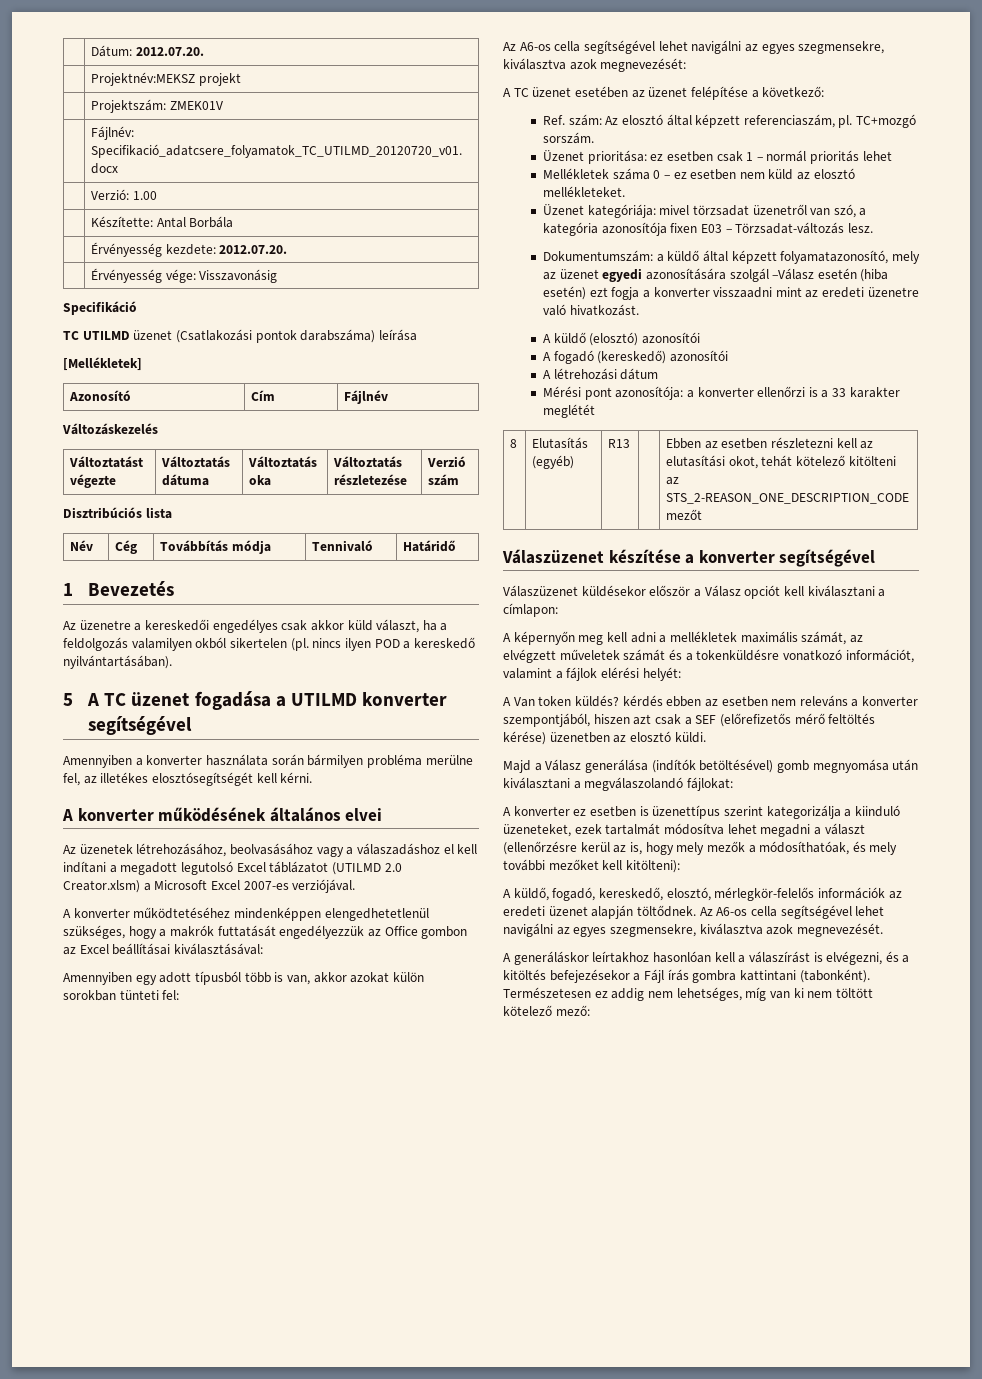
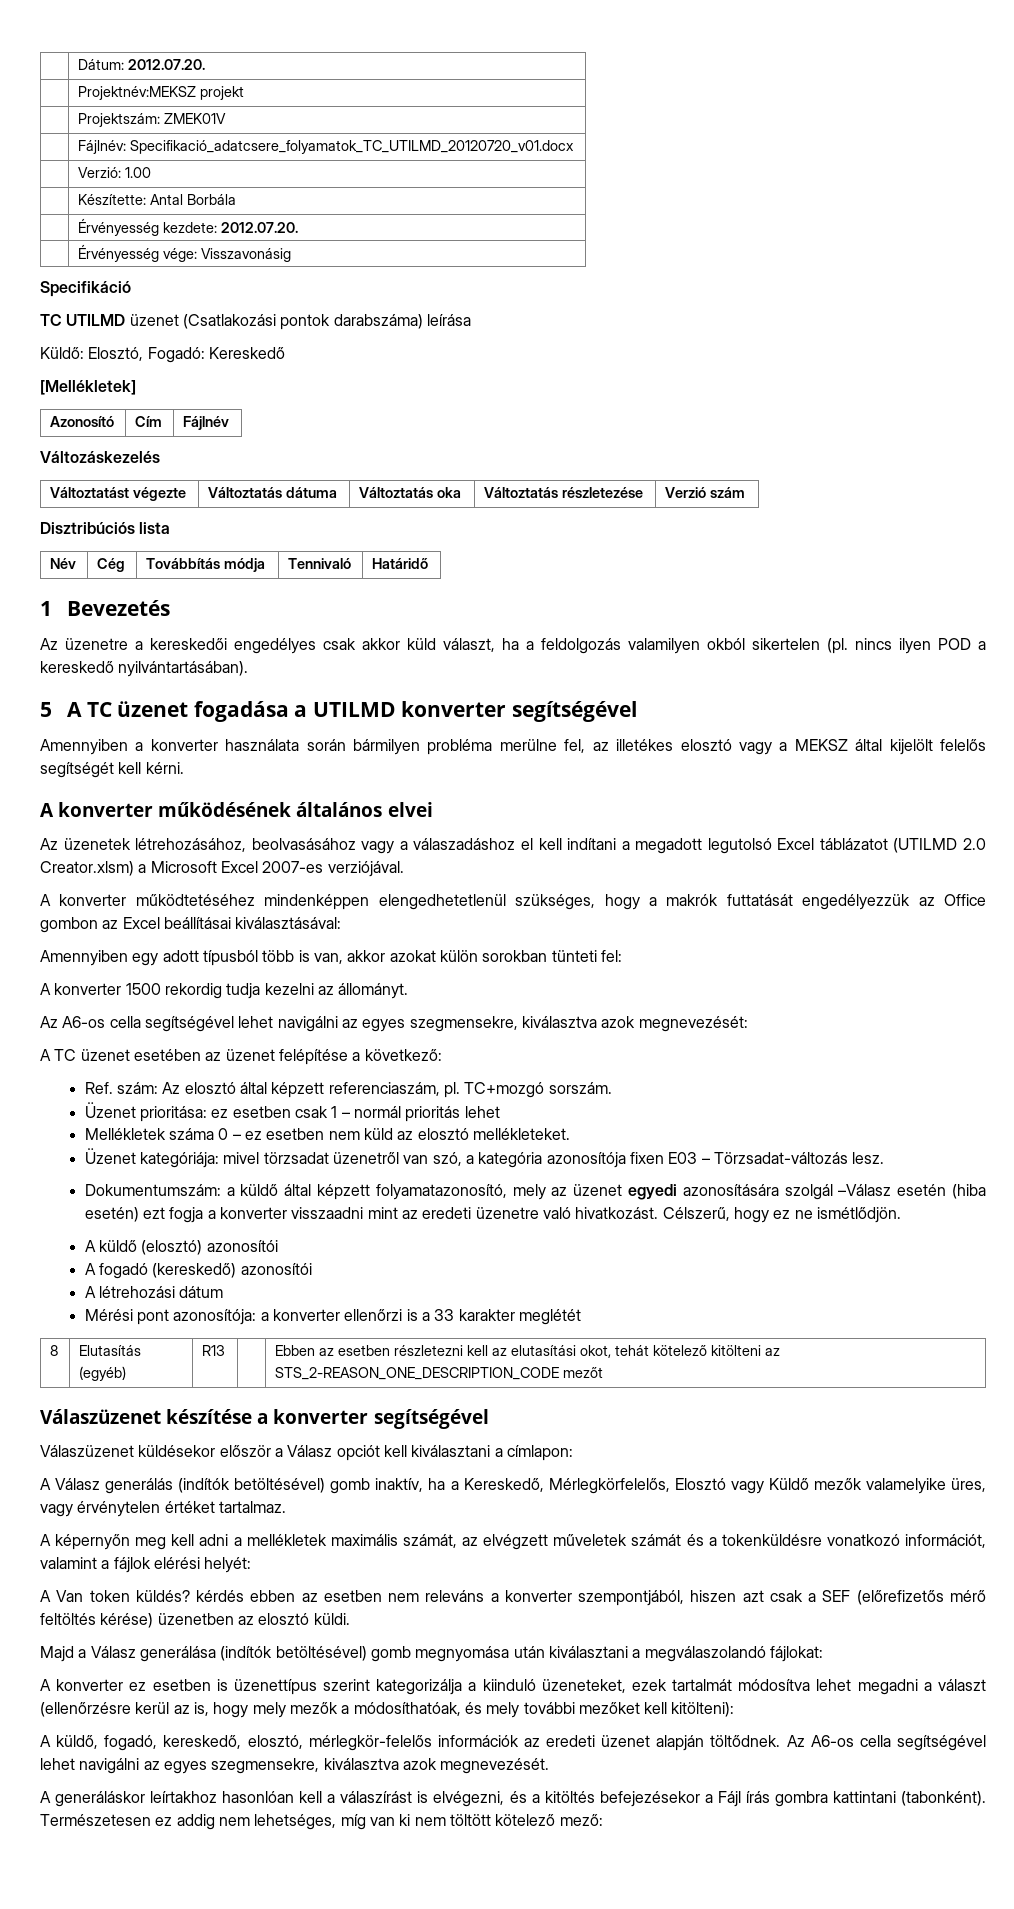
(417, 335) none -> [40,347,285,363] // Küldő: Elosztó, Fogadó: Kereskedő
[151,772,253,786] elosztósegítségét -> [680,739,986,755] [40,762,114,778] elosztó vagy a MEKSZ által kijelölt felelős segítségét
(180, 995) none -> [40,983,409,999] // A konverter 1500 rekordig tudja kezelni az állományt.
(639, 310) none -> [662,1207,901,1223] Célszerű, hogy ez ne ismétlődjön.
(558, 610) none -> [40,1478,986,1494] [40,1501,286,1517] // A Válasz generálás (indítók betöltésével) gomb inaktív, ha a Kereskedő, Mérlegkörfelelős, Elosztó vagy Küldő mezők valamelyike üres, vagy érvénytelen értéket tartalmaz.

